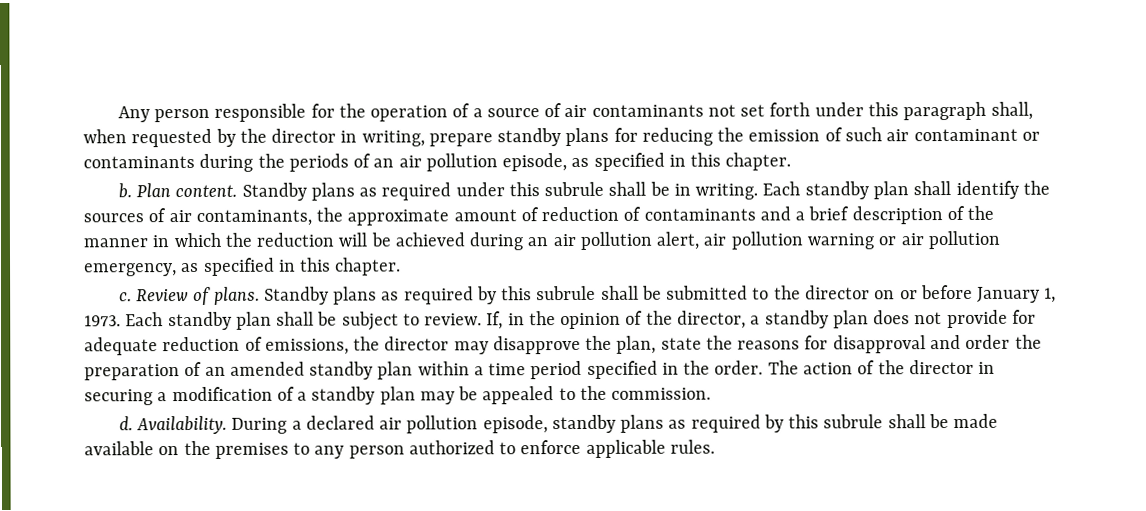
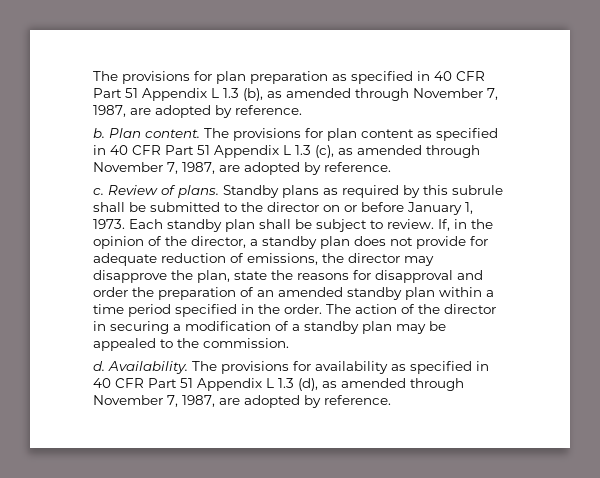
[117,101,1033,123] [83,127,1040,148] [83,152,792,172] [117,180,1050,201] [83,205,995,226] [83,230,1000,251] [84,257,402,277] Any person responsible for the operation of a source of air contaminants not set forth under this paragraph shall, when requested by the director in writing, prepare standby plans for reducing the emission of such air contaminant or contaminants during the periods of an air pollution episode, as specified in this chapter. // b. Plan content. Standby plans as required under this subrule shall be in writing. Each standby plan shall identify the sources of air contaminants, the approximate amount of reduction of contaminants and a brief description of the manner in which the reduction will be achieved during an air pollution alert, air pollution warning or air pollution emergency, as specified in this chapter. -> [93,71,485,84] [93,88,498,101] [93,105,302,118] [93,128,498,141] [93,145,480,158] [93,162,391,175] The provisions for plan preparation as specified in 40 CFR Part 51 Appendix L 1.3 (b), as amended through November 7, 1987, are adopted by reference. // b. Plan content. The provisions for plan content as specified in 40 CFR Part 51 Appendix L 1.3 (c), as amended through November 7, 1987, are adopted by reference.
[231,413,999,434] [84,439,715,459] During a declared air pollution episode, standby plans as required by this subrule shall be made available on the premises to any person authorized to enforce applicable rules. -> [192,361,489,374] [93,378,464,391] [93,395,391,408] The provisions for availability as specified in 40 CFR Part 51 Appendix L 1.3 (d), as amended through November 7, 1987, are adopted by reference.

